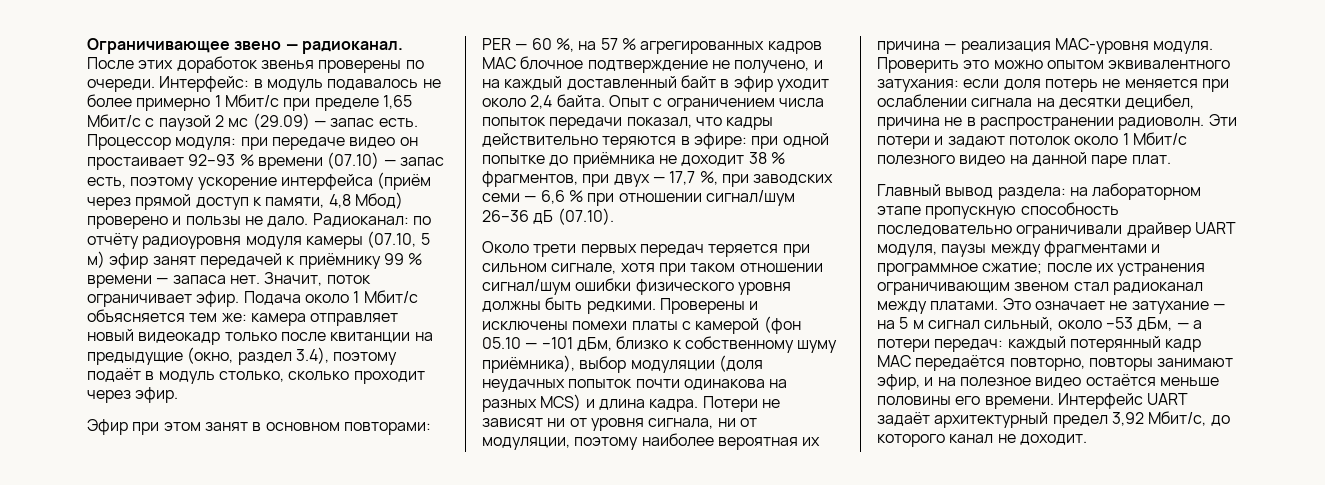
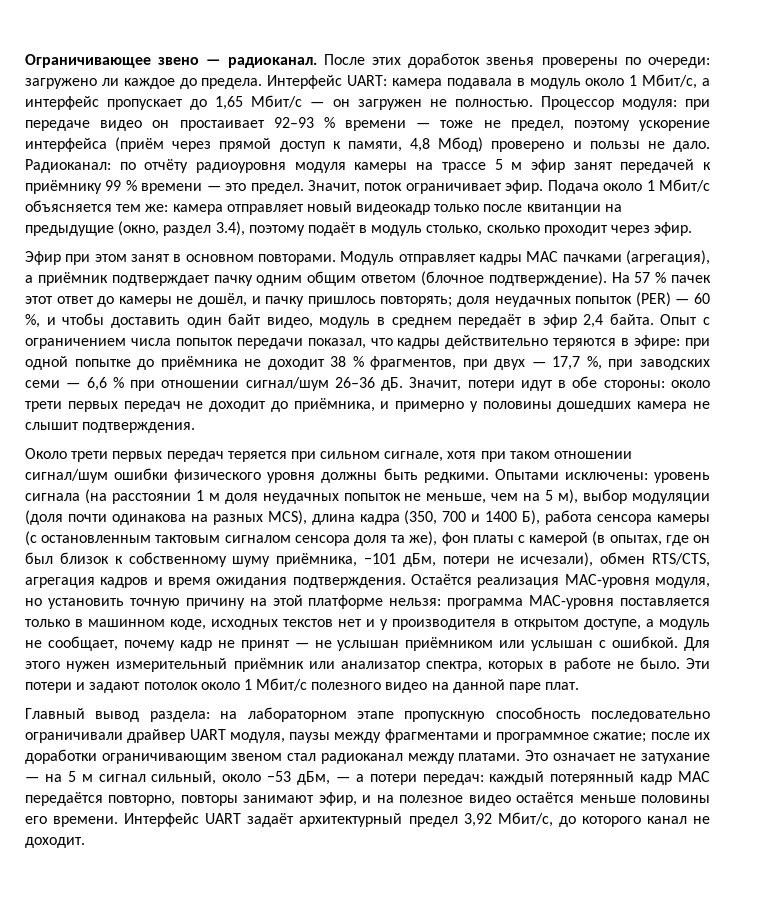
[87,76,441,92] [87,94,412,111] [87,113,418,131] очереди. Интерфейс: в модуль подавалось не более примерно 1 Мбит/с при пределе 1,65 Мбит/с с паузой 2 мс (29.09) — запас есть. -> [648,57,710,68] [25,74,710,89] [25,95,533,110] очереди: загружено ли каждое до предела. Интерфейс UART: камера подавала в модуль около 1 Мбит/с, а интерфейс пропускает до 1,65 Мбит/с — он загружен не полностью.
[327,152,444,169] [87,177,126,188] (07.10) — запас есть, -> [416,120,564,131] — тоже не предел,
[367,231,430,248] [87,251,105,268] (07.10, 5 м) -> [416,159,523,173] на трассе 5 м
[172,275,260,284] запаса нет. -> [225,183,304,194] это предел.
[343,422,431,435] [482,38,822,54] [482,56,823,73] [482,75,829,92] [482,98,526,108] повторами: PER — 60 %, на 57 % агрегированных кадров MAC блочное подтверждение не получено, и на каждый доставленный байт в эфир уходит около -> [258,250,710,265] [25,271,712,286] [25,292,711,307] [25,313,577,328] повторами. Модуль отправляет кадры MAC пачками (агрегация), а приёмник подтверждает пачку одним общим ответом (блочное подтверждение). На 57 % пачек этот ответ до камеры не дошёл, и пачку пришлось повторять; доля неудачных попыток (PER) — 60 %, и чтобы доставить один байт видео, модуль в среднем передаёт в эфир
[533,208,614,225] дБ (07.10). -> [381,376,710,391] [25,398,710,412] [25,422,196,433] дБ. Значит, потери идут в обе стороны: около трети первых передач не доходит до приёмника, и примерно у половины дошедших камера не слышит подтверждения.
[659,298,759,314] [482,316,801,334] [482,336,838,353] [482,355,575,373] Проверены и исключены помехи платы с камерой (фон 05.10 — −101 дБм, близко к собственному шуму приёмника), -> [494,469,711,483] [25,489,579,504] Опытами исключены: уровень сигнала (на расстоянии 1 м доля неудачных попыток не меньше, чем на 5 м),
[482,379,633,392] неудачных попыток -> (63, 517) none
[540,394,780,412] [482,418,757,431] [482,433,821,450] [877,38,1214,54] [877,57,1231,73] [877,79,1229,92] [877,94,1195,109] [877,117,1205,130] MCS) и длина кадра. Потери не зависят ни от уровня сигнала, ни от модуляции, поэтому наиболее вероятная их причина — реализация MAC-уровня модуля. Проверить это можно опытом эквивалентного затухания: если доля потерь не меняется при ослаблении сигнала на десятки децибел, причина не в распространении радиоволн. -> [267,510,710,525] [25,531,711,546] [25,552,710,567] [25,574,710,588] [25,595,710,609] [25,619,710,630] [25,636,711,651] [25,657,680,672] MCS), длина кадра (350, 700 и 1400 Б), работа сенсора камеры (с остановленным тактовым сигналом сенсора доля та же), фон платы с камерой (в опытах, где он был близок к собственному шуму приёмника, −101 дБм, потери не исчезали), обмен RTS/CTS, агрегация кадров и время ожидания подтверждения. Остаётся реализация MAC-уровня модуля, но установить точную причину на этой платформе нельзя: программа MAC-уровня поставляется только в машинном коде, исходных текстов нет и у производителя в открытом доступе, а модуль не сообщает, почему кадр не принят — не услышан приёмником или услышан с ошибкой. Для этого нужен измерительный приёмник или анализатор спектра, которых в работе не было.
[1117,263,1206,276] устранения -> [25,749,97,764] доработки

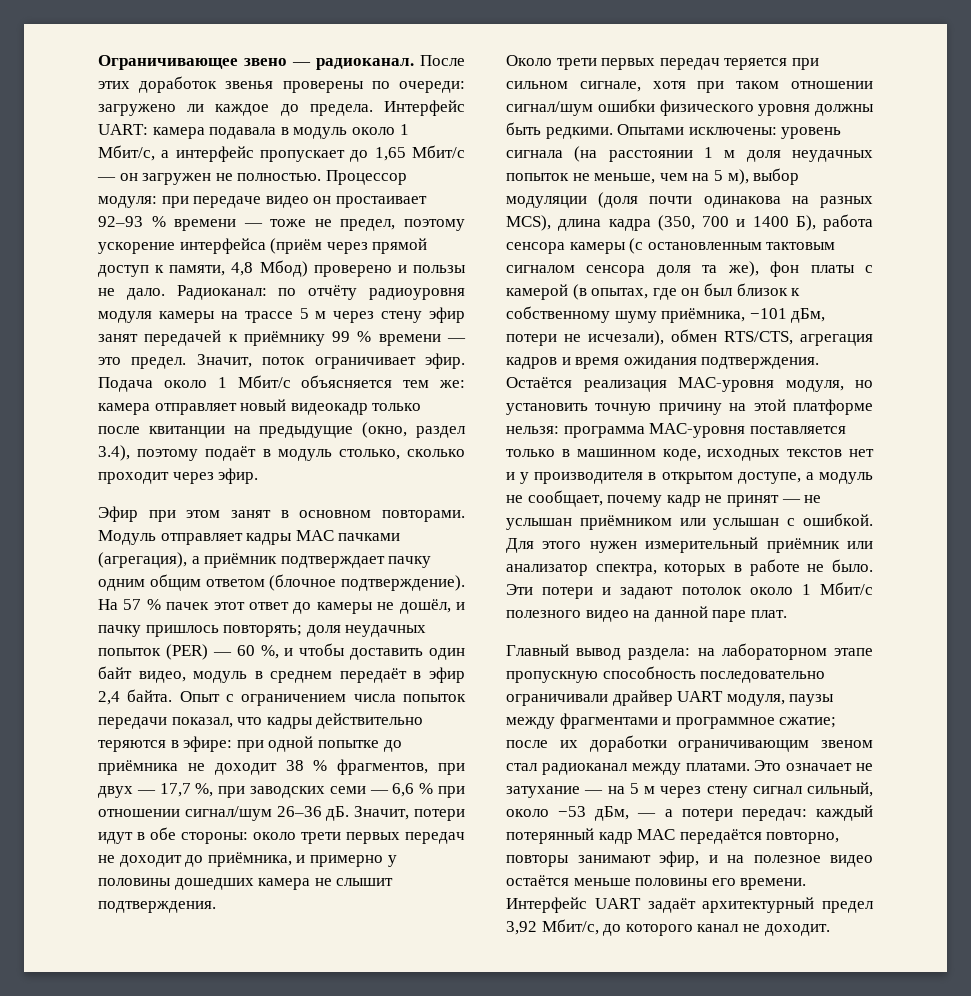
(523, 166) none -> [333,311,423,323] через стену
(93, 778) none -> [660,786,748,798] через стену

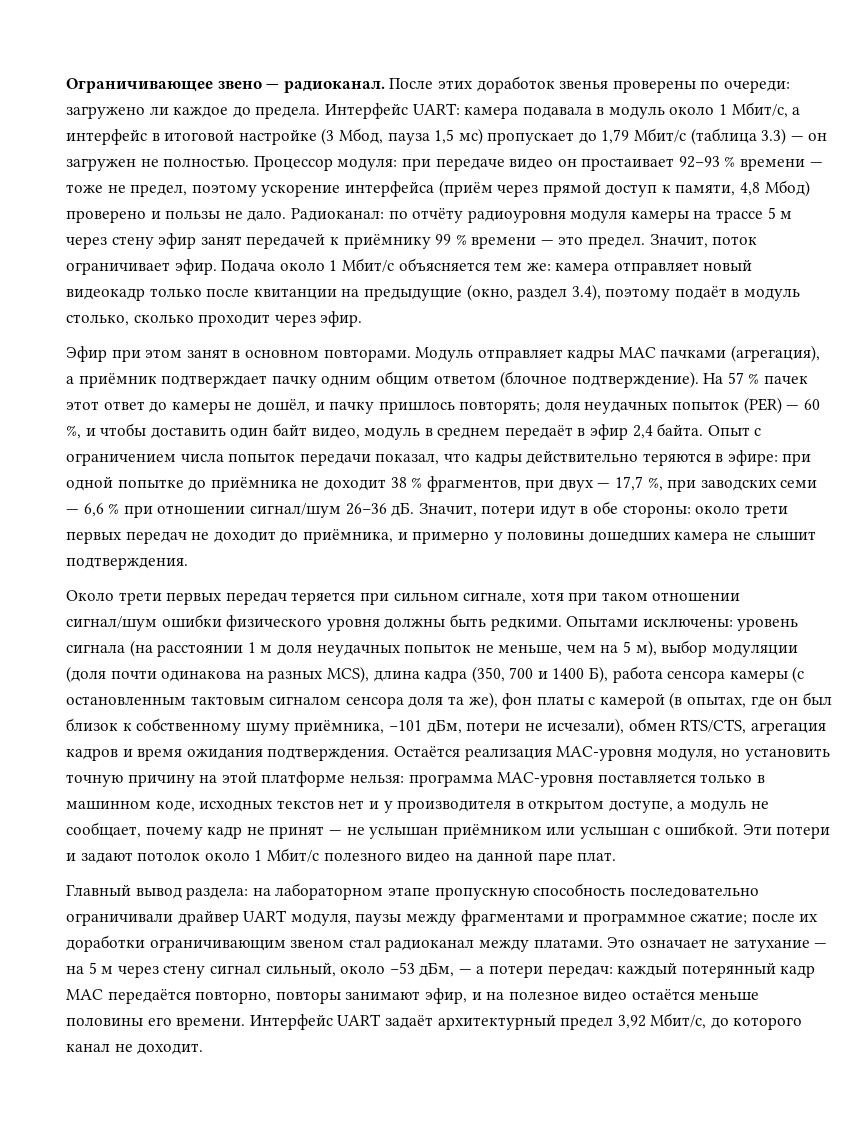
[260,145,465,162] пропускает до 1,65 Мбит/с -> [151,128,787,145] в итоговой настройке (3 Мбод, пауза 1,5 мс) пропускает до 1,79 Мбит/с (таблица 3.3)
[506,537,873,553] [506,559,873,576] Для этого нужен измерительный приёмник или анализатор спектра, которых в работе не было. -> (739, 829) none

